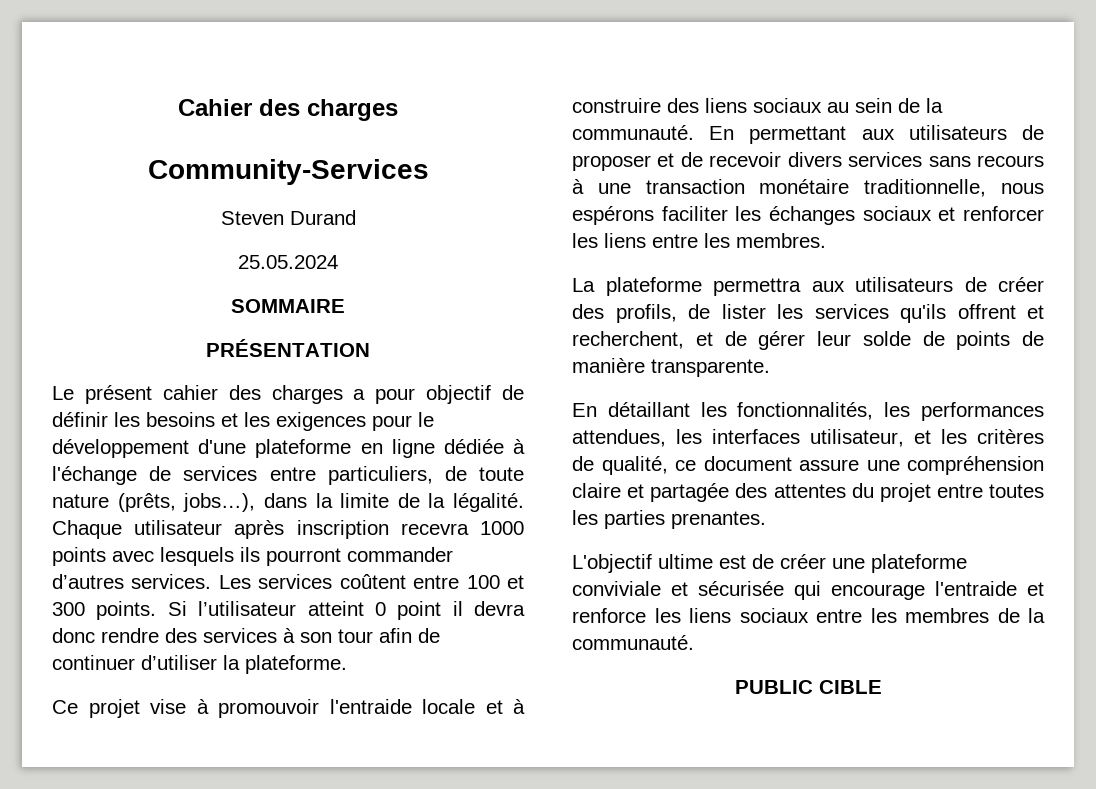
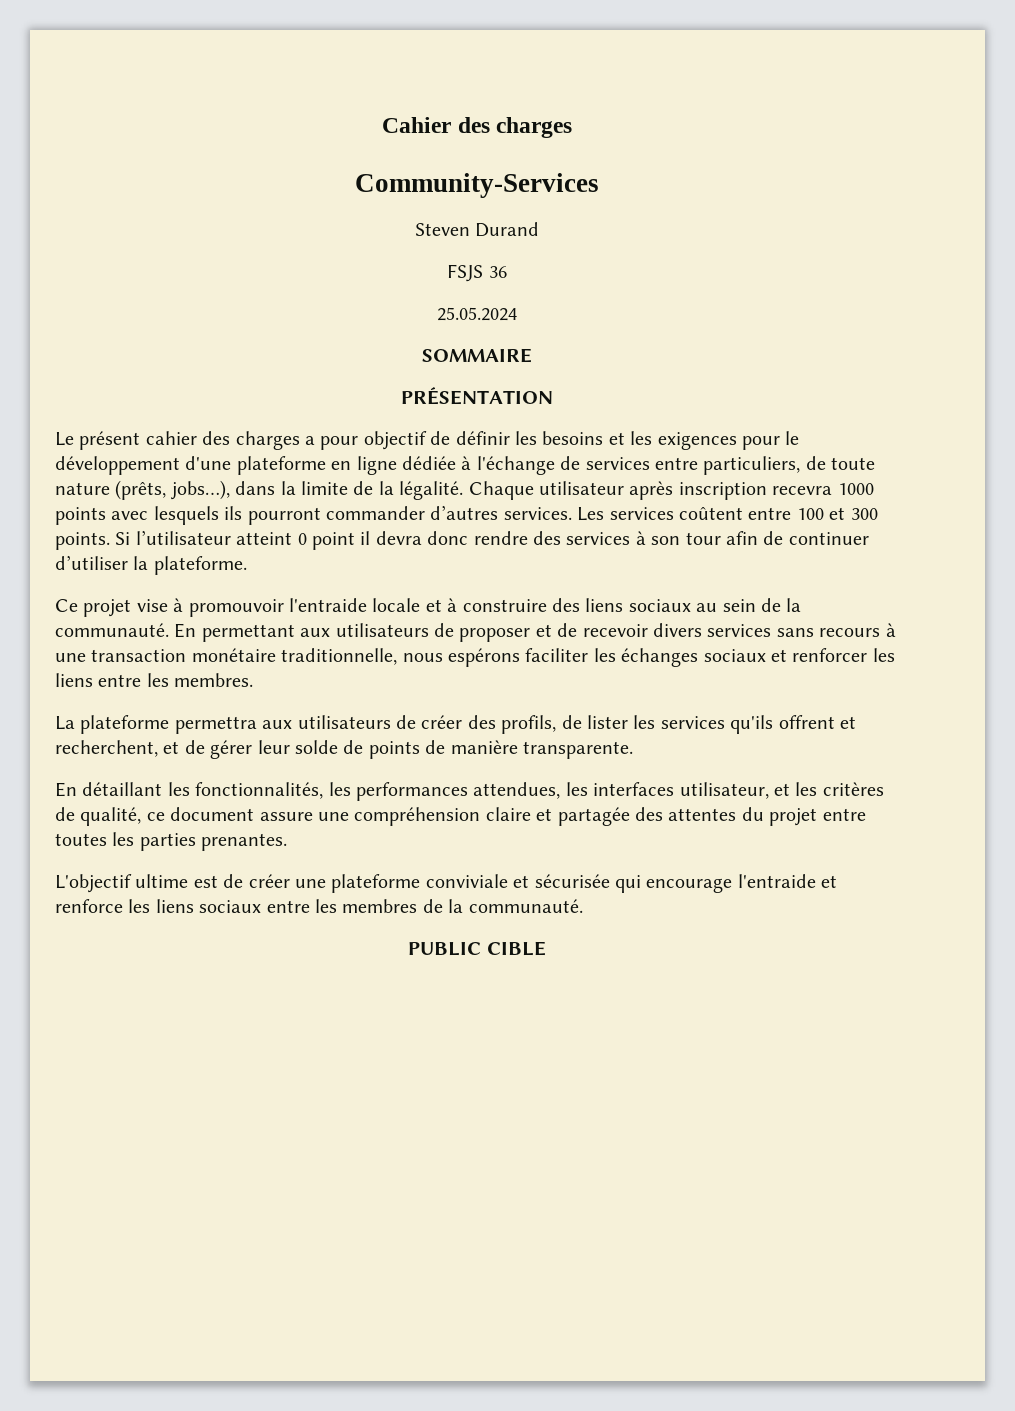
(356, 217) none -> [447,264,507,282] // FSJS 36

